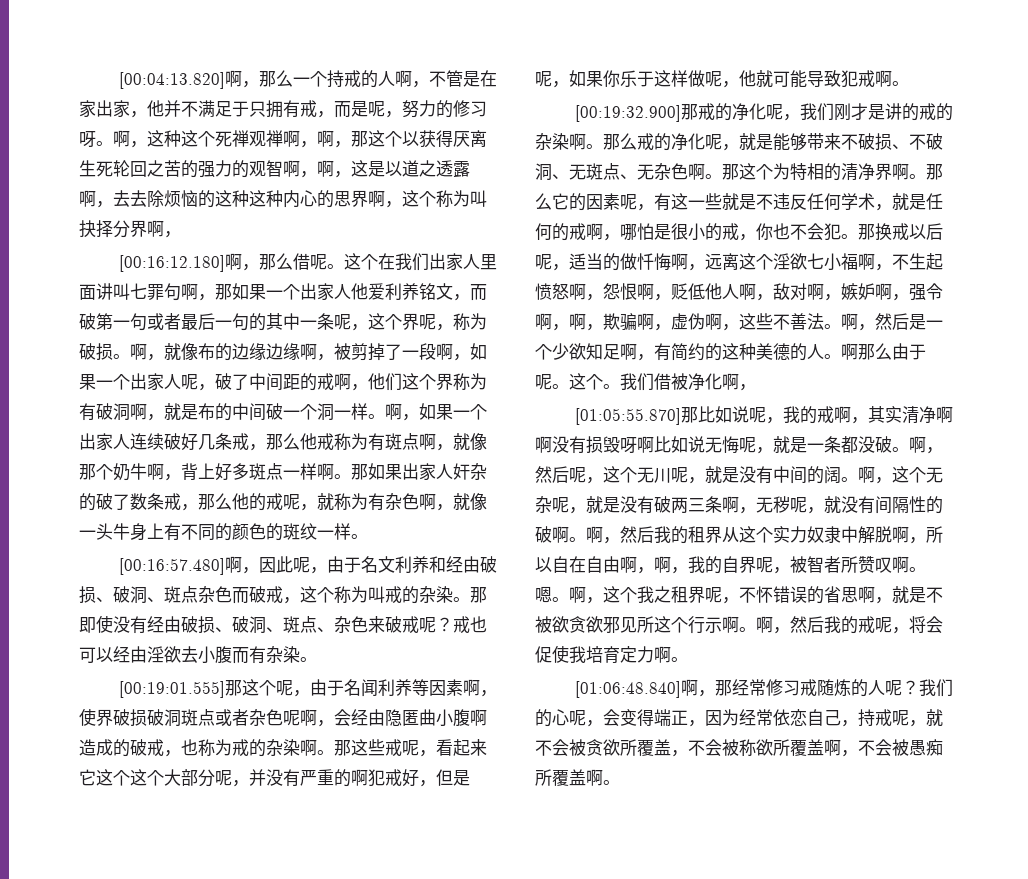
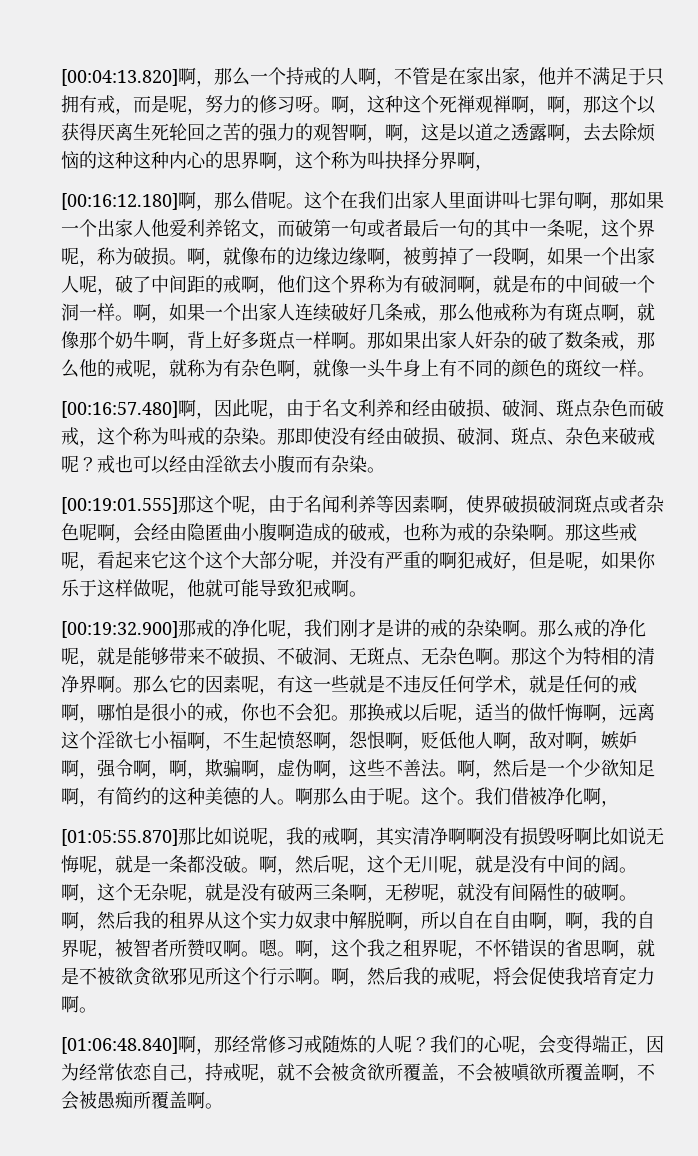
[739,739,756,756] 称 -> [511,1063,530,1082] 嗔

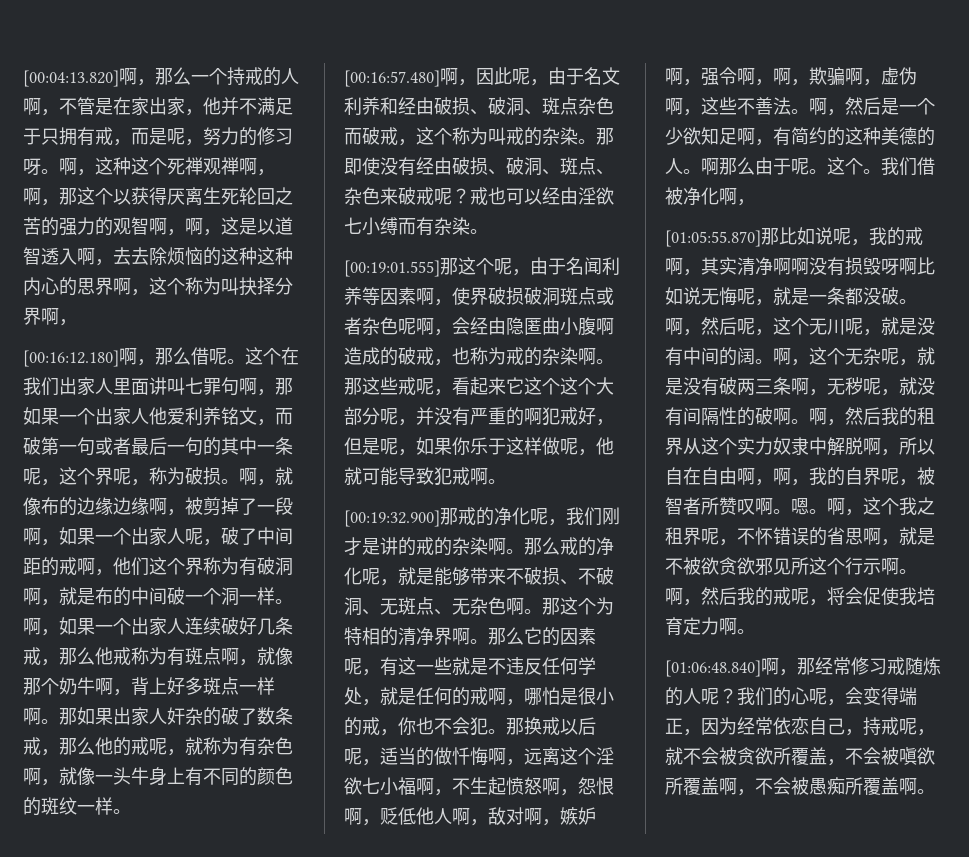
[493,123,547,141] 之透露 -> [23,247,77,265] 智透入
[241,455,295,474] 去小腹 -> [344,217,398,235] 七小缚
[493,675,511,693] 术 -> [344,687,362,705] 处

